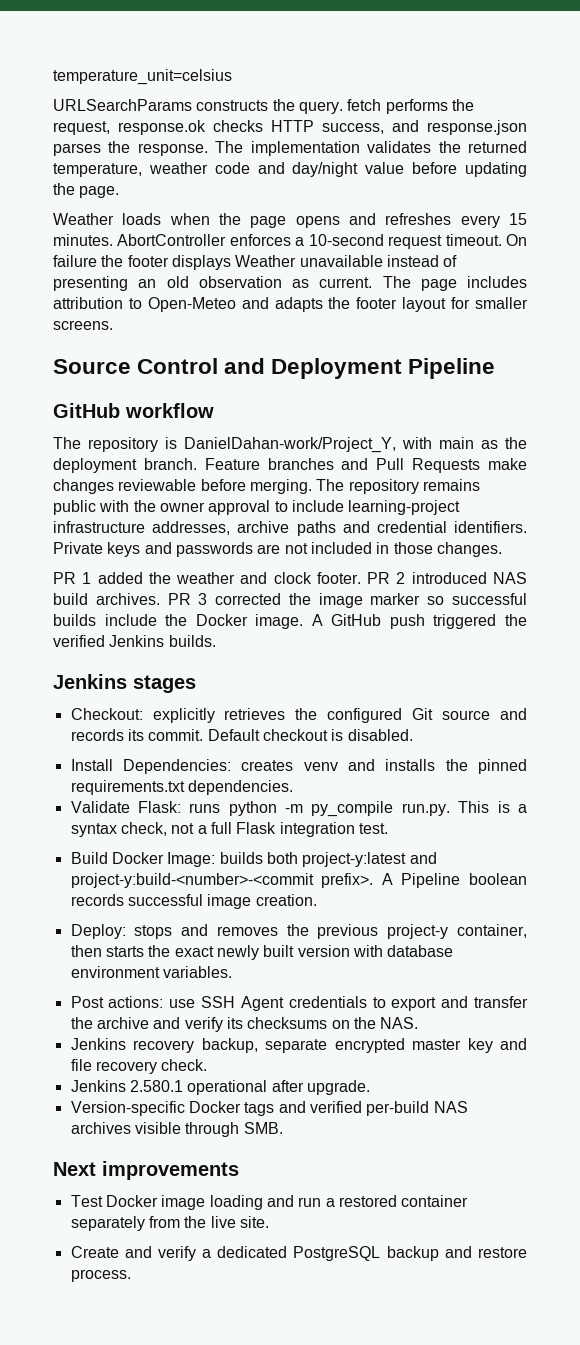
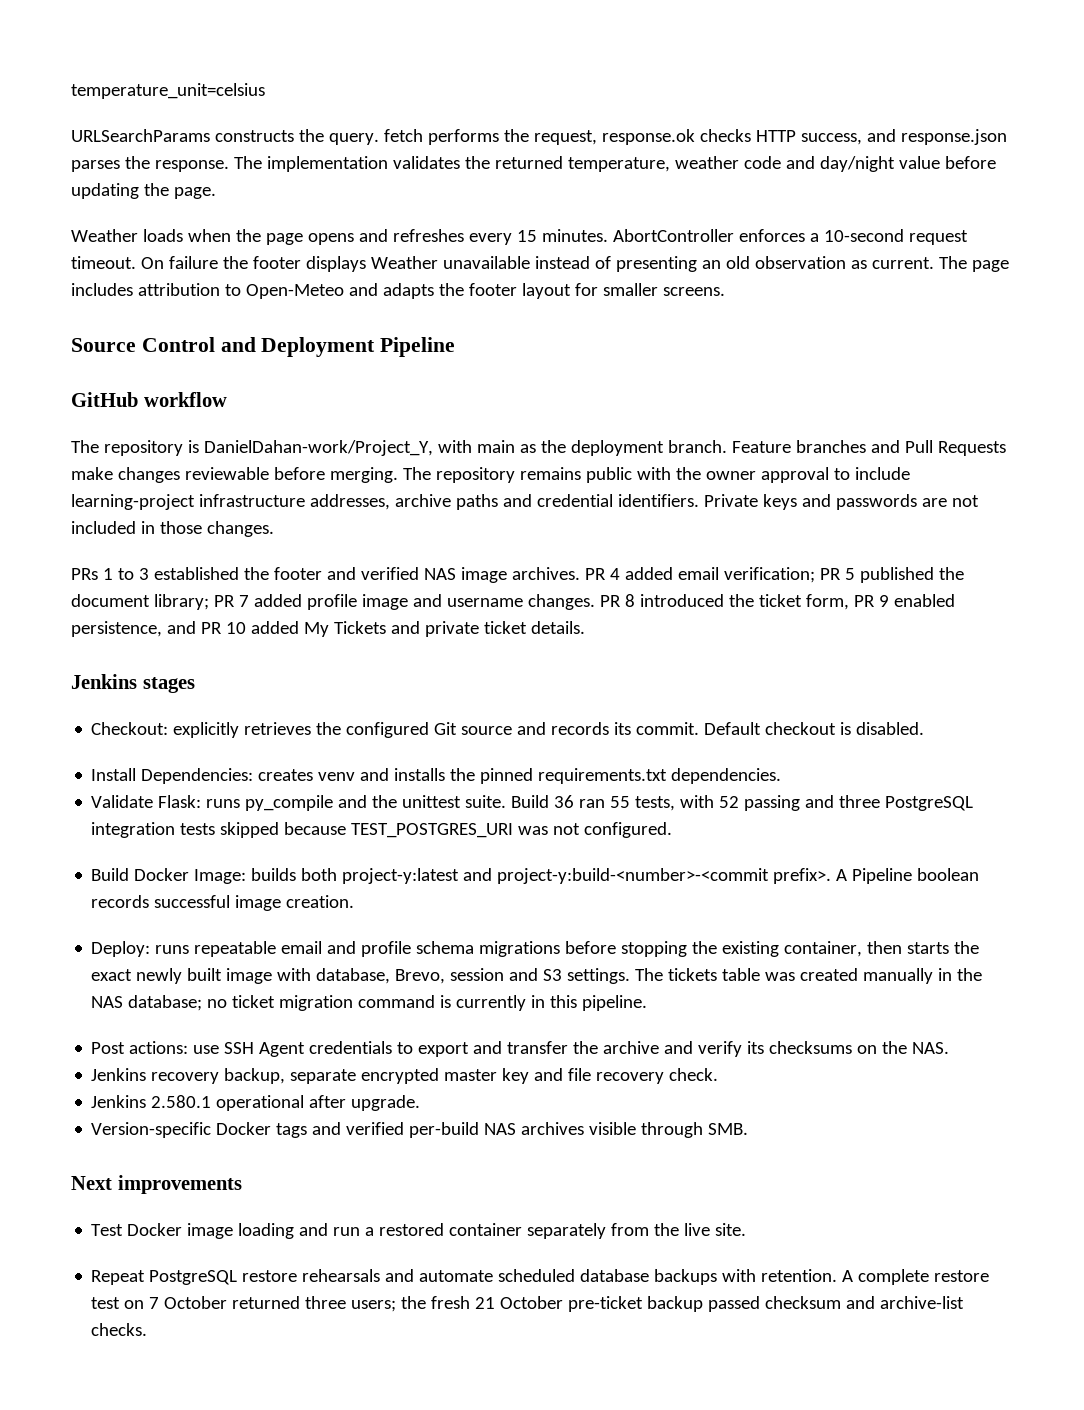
[53,572,527,584] [53,593,527,608] [53,614,527,629] [53,635,216,647] PR 1 added the weather and clock footer. PR 2 introduced NAS build archives. PR 3 corrected the image marker so successful builds include the Docker image. A GitHub push triggered the verified Jenkins builds. -> [71,567,964,583] [71,594,955,610] [71,621,585,637] PRs 1 to 3 established the footer and verified NAS image archives. PR 4 added email verification; PR 5 published the document library; PR 7 added profile image and username changes. PR 8 introduced the ticket form, PR 9 enabled persistence, and PR 10 added My Tickets and private ticket details.
[228,801,527,817] [70,822,388,837] python -m py_compile run.py. This is a syntax check, not a full Flask integration test. -> [245,795,974,811] [91,822,673,838] py_compile and the unittest suite. Build 36 ran 55 tests, with 52 passing and three PostgreSQL integration tests skipped because TEST_POSTGRES_URI was not configured.
[134,924,449,939] stops and removes the previous project-y -> [155,941,780,957] runs repeatable email and profile schema migrations before stopping the existing
[297,945,454,957] [70,966,232,978] version with database environment variables. -> [226,968,983,984] [91,995,648,1011] image with database, Brevo, session and S3 settings. The tickets table was created manually in the NAS database; no ticket migration command is currently in this pipeline.
[70,1246,527,1261] [70,1269,131,1282] Create and verify a dedicated PostgreSQL backup and restore process. -> [91,1269,990,1285] [91,1296,965,1312] [91,1323,148,1336] Repeat PostgreSQL restore rehearsals and automate scheduled database backups with retention. A complete restore test on 7 October returned three users; the fresh 21 October pre-ticket backup passed checksum and archive-list checks.

